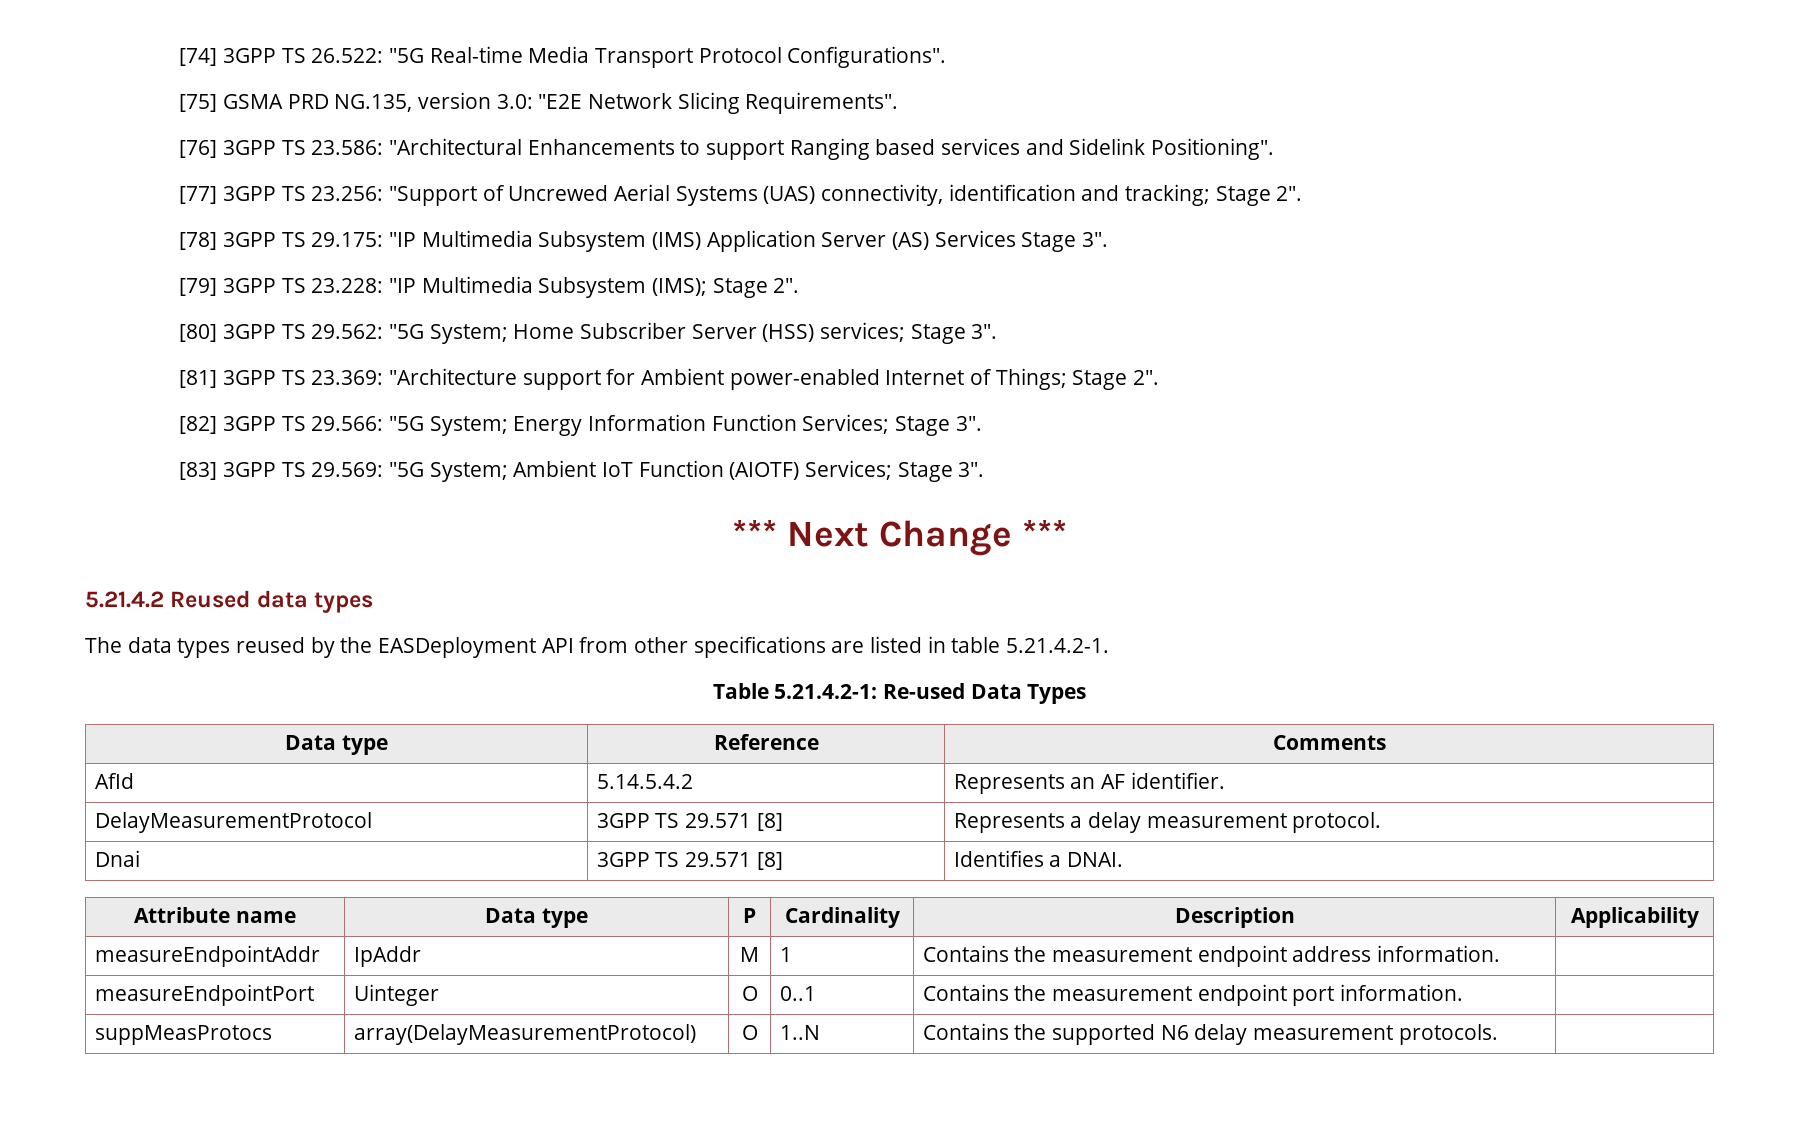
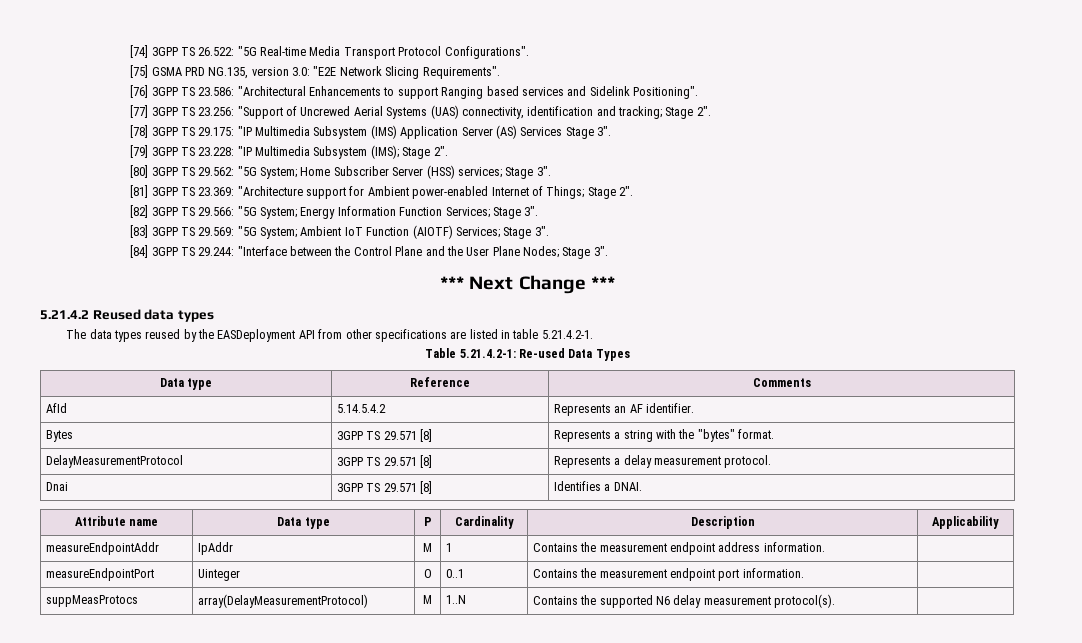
(985, 469) none -> [130,245,608,259] // [84] 3GPP TS 29.244: "Interface between the Control Plane and the User Plane Nodes; Stage 3".
(1225, 780) none -> [45,430,73,442] [336,429,433,442] [553,429,775,442] // Bytes | 3GPP TS 29.571 [8] | Represents a string with the "bytes" format.
[741,1025,758,1040] O -> [423,595,432,604] M
[1398,1024,1498,1045] protocols. -> [774,594,836,608] protocol(s).

